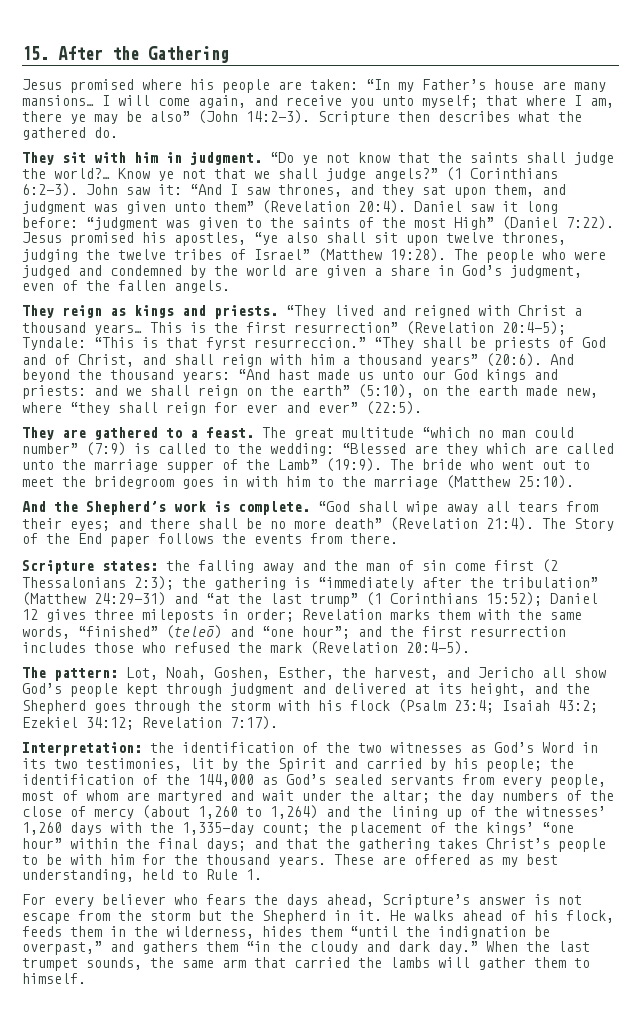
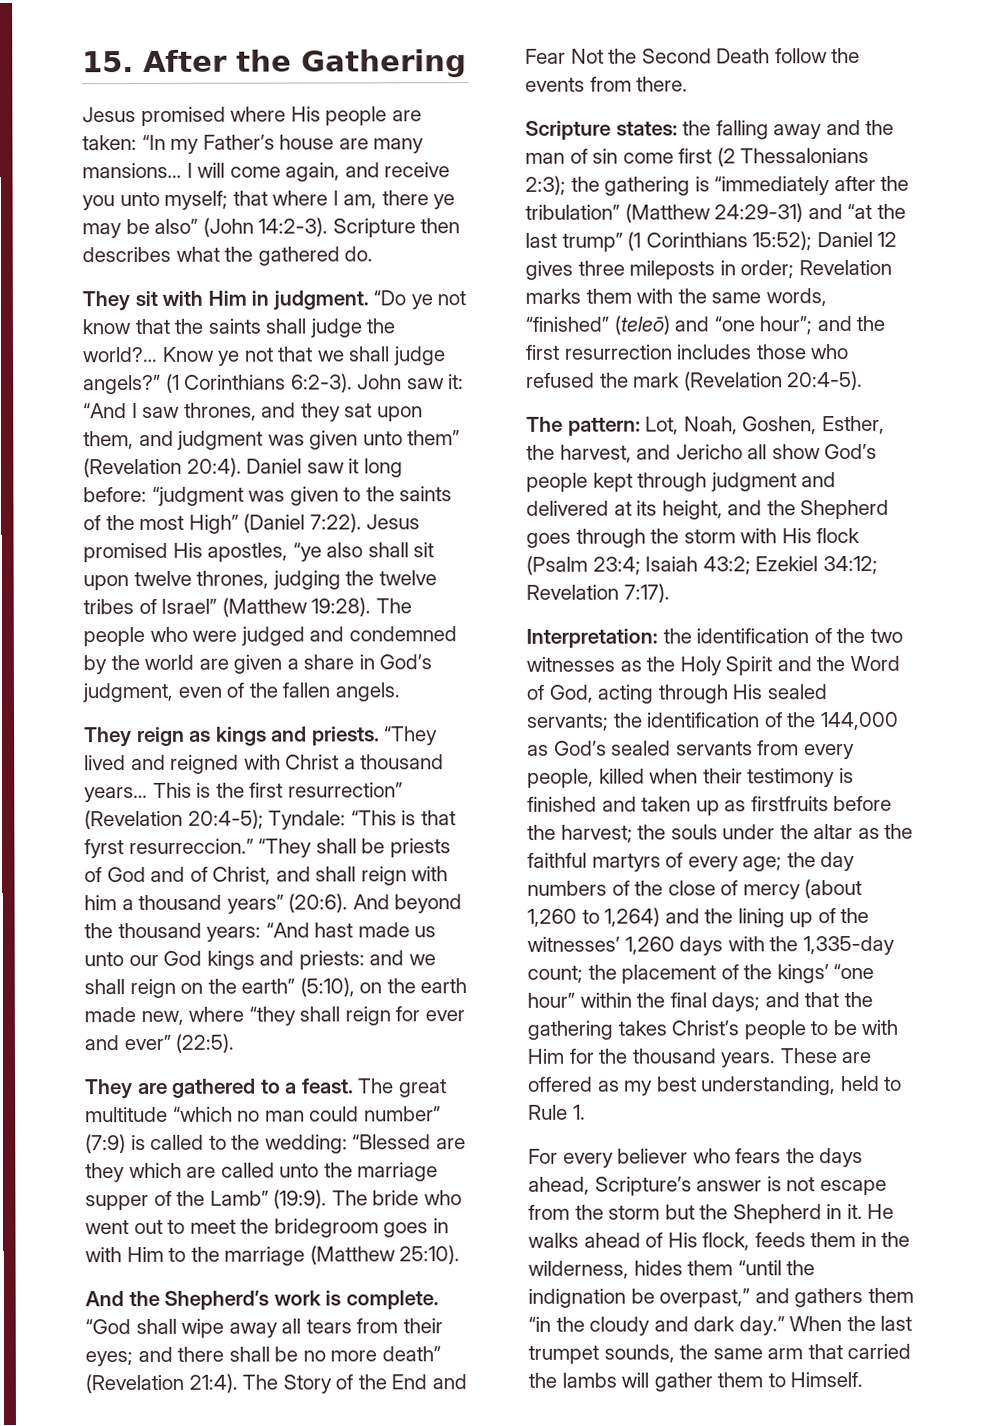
[190,79,214,90] his -> [290,106,321,122] His
[134,152,158,163] him -> [207,290,247,306] Him
[142,232,166,243] his -> [172,542,203,558] His
[286,476,310,487] him -> [126,1246,164,1263] Him
[110,533,214,547] paper follows -> [431,1374,467,1390] [525,48,828,64] and Fear Not the Second Death follow
[318,700,342,711] his -> [781,528,812,544] His
[494,742,598,753] [22,758,542,772] God’s Word in its two testimonies, lit by the Spirit and carried by his people; -> [646,655,900,676] [526,684,827,704] [527,713,609,731] the Holy Spirit and the Word of God, acting through His sealed servants;
[22,790,430,803] most of whom are martyred and wait under the altar; -> [598,768,854,788] [527,795,893,816] [527,823,914,843] [527,852,783,872] killed when their testimony is finished and taken up as firstfruits before the harvest; the souls under the altar as the faithful martyrs of every age;
[110,854,134,865] him -> [527,1048,564,1064] Him
[534,910,558,921] his -> [667,1232,698,1248] His
[22,973,86,984] himself. -> [790,1371,864,1388] Himself.

